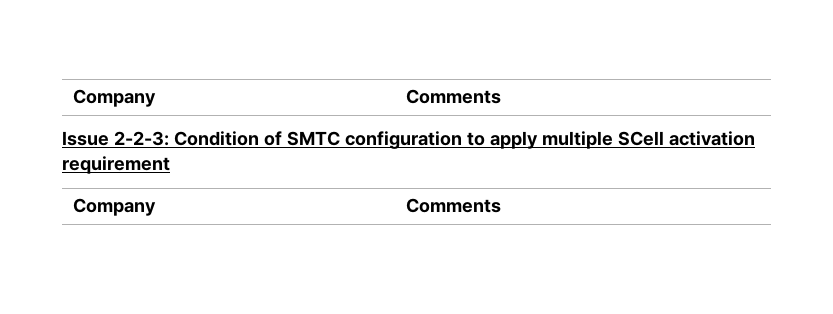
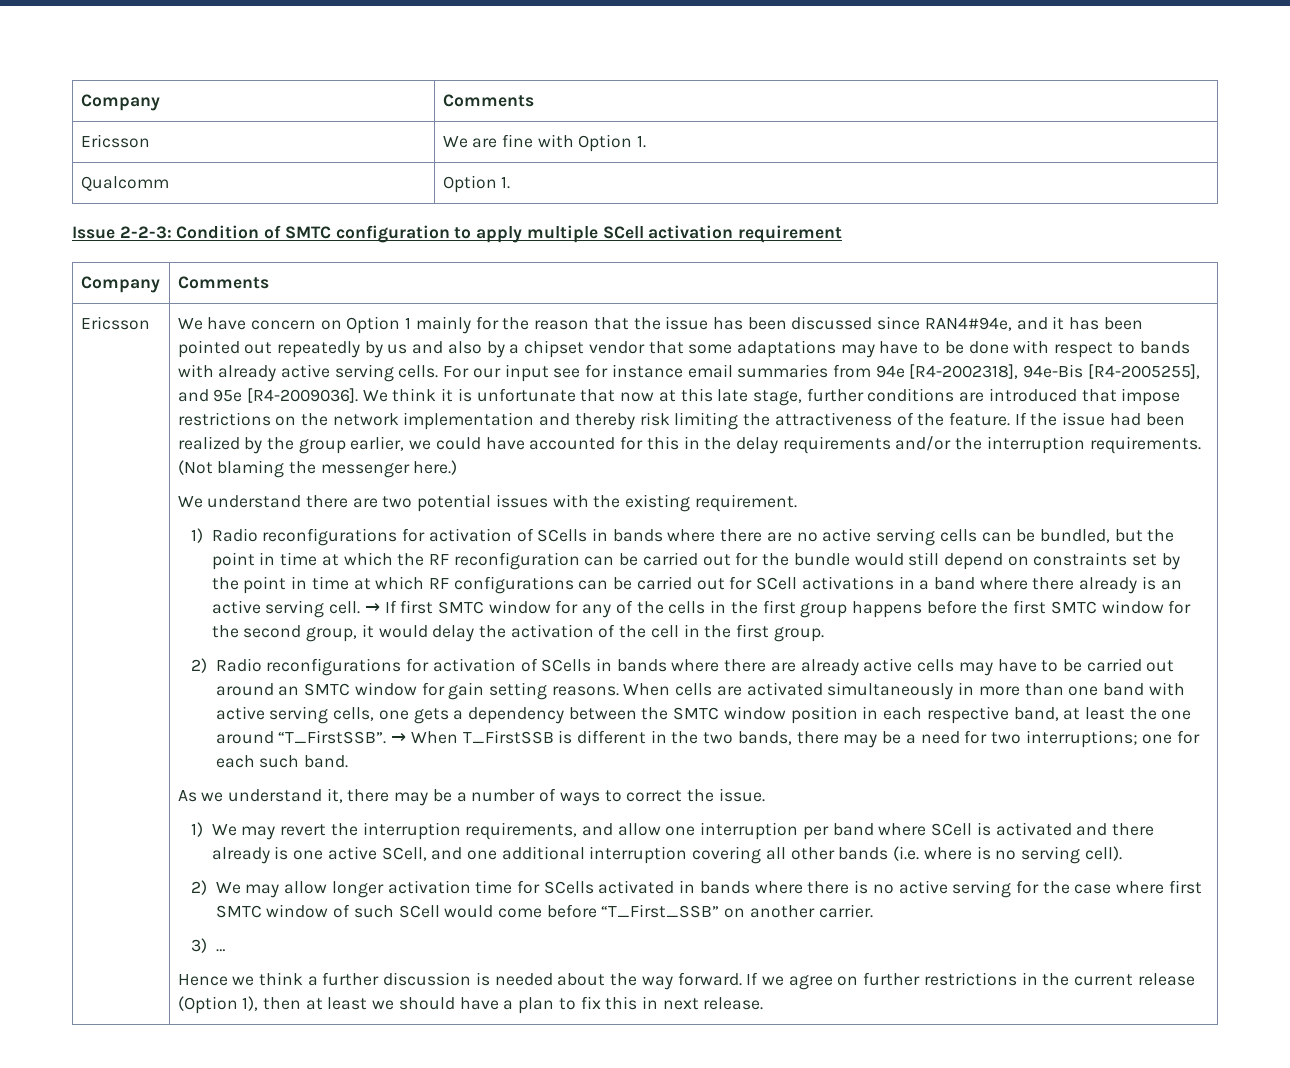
[73,89,157,107] [406,89,502,104] Company | Comments -> [80,94,160,111] [442,94,534,107] [80,134,150,148] [442,134,647,152] [80,176,169,191] [442,175,511,193] Company | Comments // Ericsson | We are fine with Option 1. // Qualcomm | Option 1.
(502, 205) none -> [80,316,150,330] [177,316,1143,334] [177,340,1190,358] [177,364,1200,382] [177,388,1181,406] [177,412,1185,430] [177,436,1201,454] [177,460,458,478] [177,494,797,512] [190,528,1175,546] [211,552,1180,570] [211,576,1182,594] [211,600,1192,618] [211,624,824,642] [190,658,1175,676] [215,682,1185,700] [215,706,1192,724] [215,730,1201,748] [215,755,349,768] [177,788,765,806] [190,822,1155,840] [211,846,1122,864] [190,880,1202,898] [215,904,873,918] [190,938,225,953] [177,972,1195,990] [177,996,764,1014] // Ericsson | We have concern on Option 1 mainly for the reason that the issue has been discussed since RAN4#94e, and it has been pointed out repeatedly by us and also by a chipset vendor that some adaptations may have to be done with respect to bands with already active serving cells. For our input see for instance email summaries from 94e [R4-2002318], 94e-Bis [R4-2005255], and 95e [R4-2009036]. We think it is unfortunate that now at this late stage, further conditions are introduced that impose restrictions on the network implementation and thereby risk limiting the attractiveness of the feature. If the issue had been realized by the group earlier, we could have accounted for this in the delay requirements and/or the interruption requirements. (Not blaming the messenger here.) // We understand there are two potential issues with the existing requirement. // 1) Radio reconfigurations for activation of SCells in bands where there are no active serving cells can be bundled, but the point in time at which the RF reconfiguration can be carried out for the bundle would still depend on constraints set by the point in time at which RF configurations can be carried out for SCell activations in a band where there already is an active serving cell. → If first SMTC window for any of the cells in the first group happens before the first SMTC window for the second group, it would delay the activation of the cell in the first group. // 2) Radio reconfigurations for activation of SCells in bands where there are already active cells may have to be carried out around an SMTC window for gain setting reasons. When cells are activated simultaneously in more than one band with active serving cells, one gets a dependency between the SMTC window position in each respective band, at least the one around “T_FirstSSB”. → When T_FirstSSB is different in the two bands, there may be a need for two interruptions; one for each such band. // As we understand it, there may be a number of ways to correct the issue. // 1) We may revert the interruption requirements, and allow one interruption per band where SCell is activated and there already is one active SCell, and one additional interruption covering all other bands (i.e. where is no serving cell). // 2) We may allow longer activation time for SCells activated in bands where there is no active serving for the case where first SMTC window of such SCell would come before “T_First_SSB” on another carrier. // 3) … // Hence we think a further discussion is needed about the way forward. If we agree on further restrictions in the current release (Option 1), then at least we should have a plan to fix this in next release.

